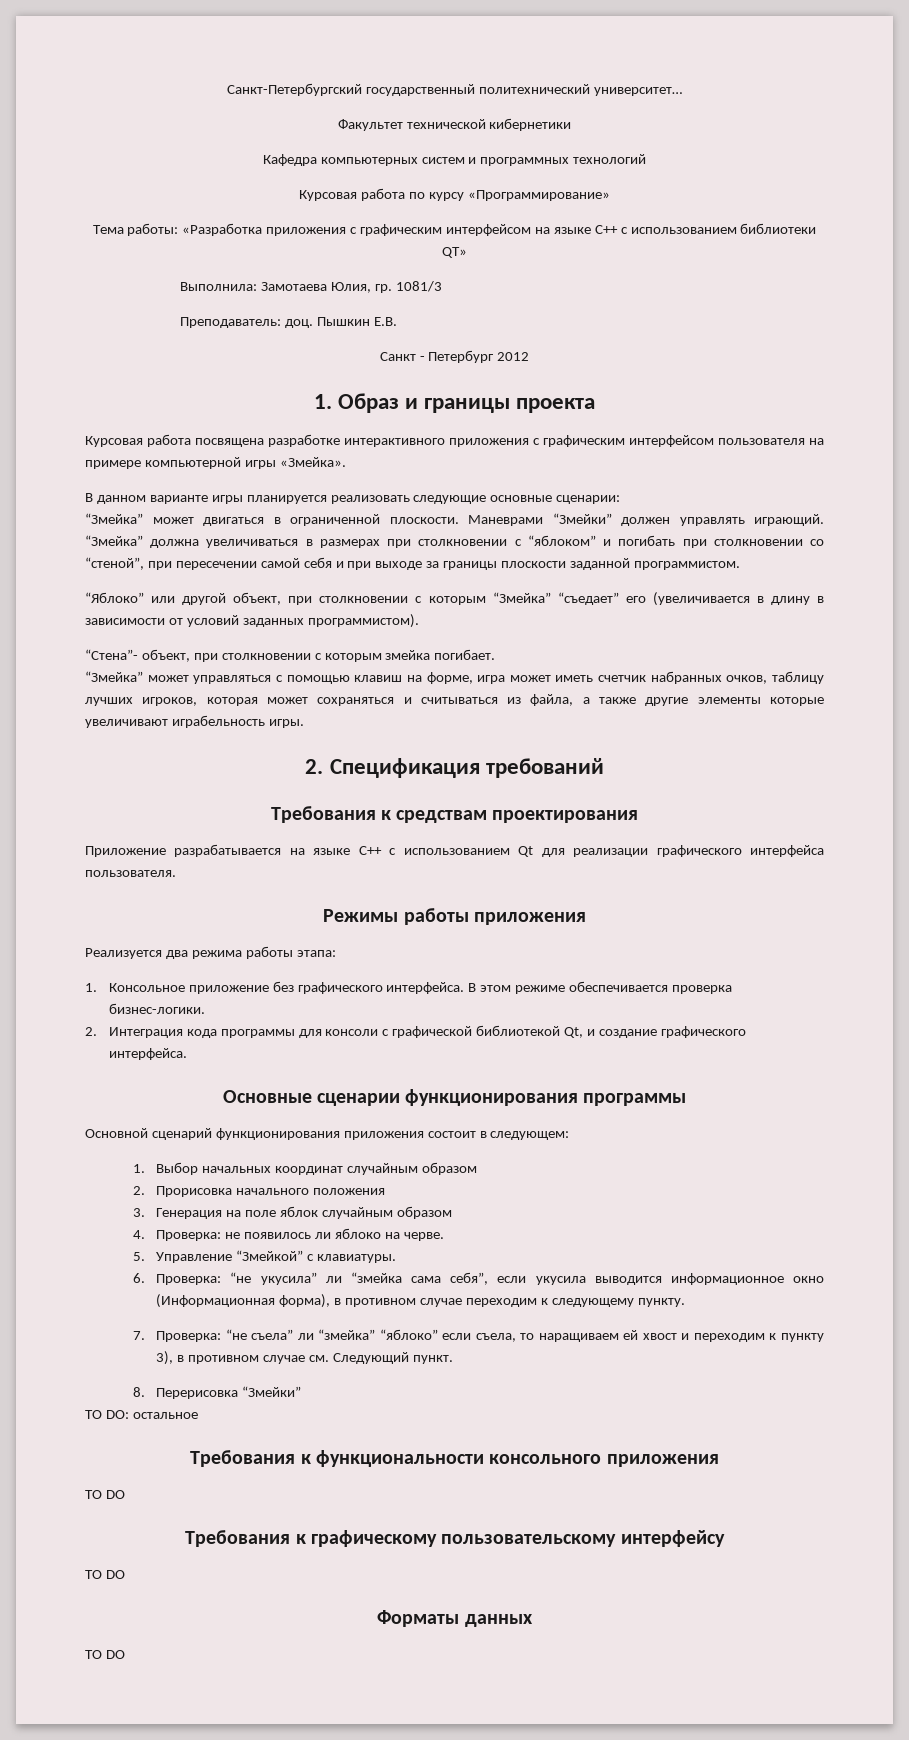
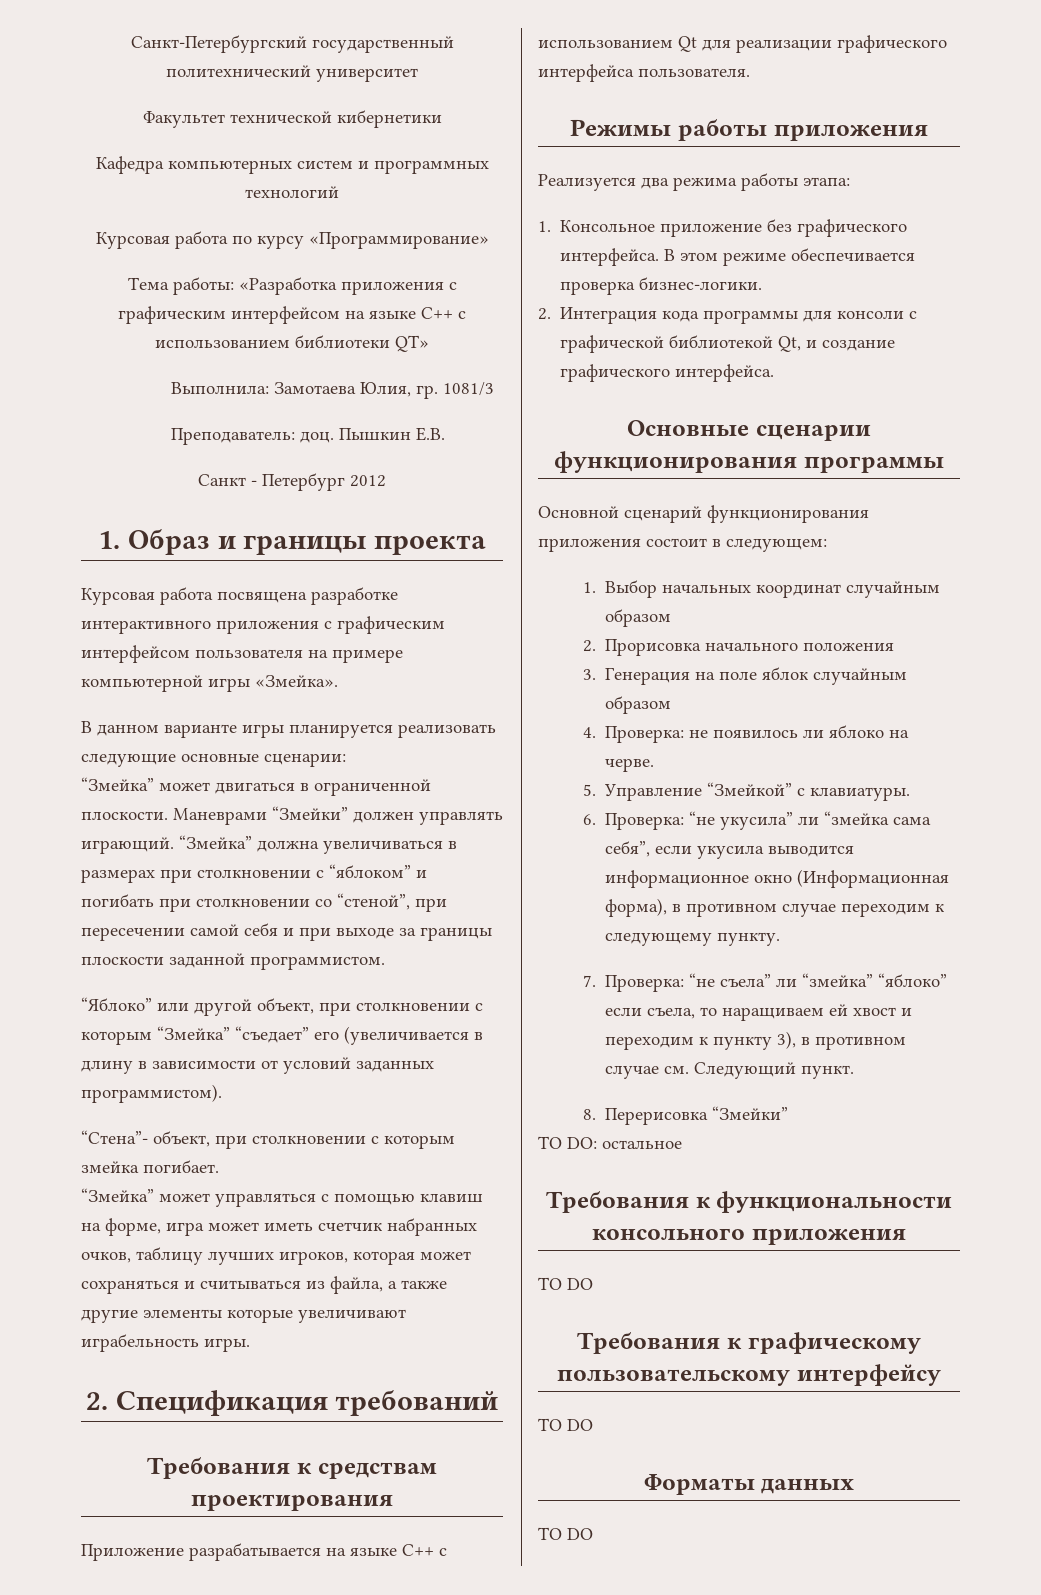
[593,87,682,96] университет… -> [316,68,418,82] университет

